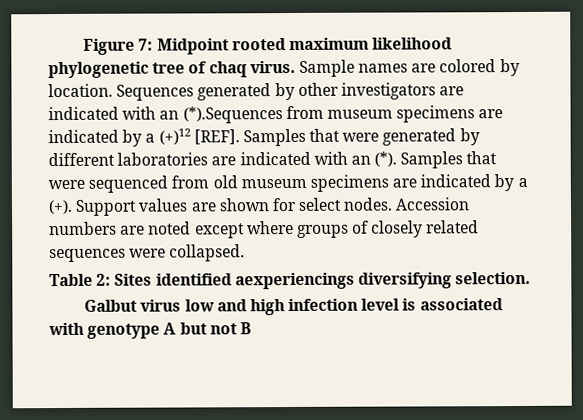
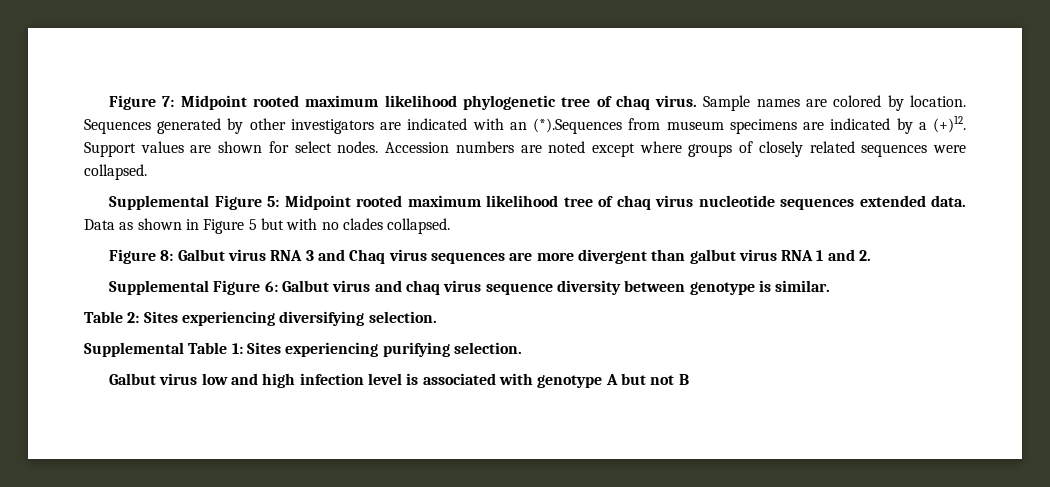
[158,128,480,147] [48,151,498,169] [48,174,528,193] [48,199,73,215] (+)12 [REF]. Samples that were generated by different laboratories are indicated with an (*). Samples that were sequenced from old museum specimens are indicated by a (+). -> [933,115,967,133] (+)12.
(246, 253) none -> [109,195,966,210] [84,218,451,234] [109,249,872,264] [109,280,831,295] // Supplemental Figure 5: Midpoint rooted maximum likelihood tree of chaq virus nucleotide sequences extended data. Data as shown in Figure 5 but with no clades collapsed. // Figure 8: Galbut virus RNA 3 and Chaq virus sequences are more divergent than galbut virus RNA 1 and 2. // Supplemental Figure 6: Galbut virus and chaq virus sequence diversity between genotype is similar.
[155,272,355,290] identified aexperiencings -> [181,311,275,326] experiencing
(532, 278) none -> [84,342,522,357] // Supplemental Table 1: Sites experiencing purifying selection.

